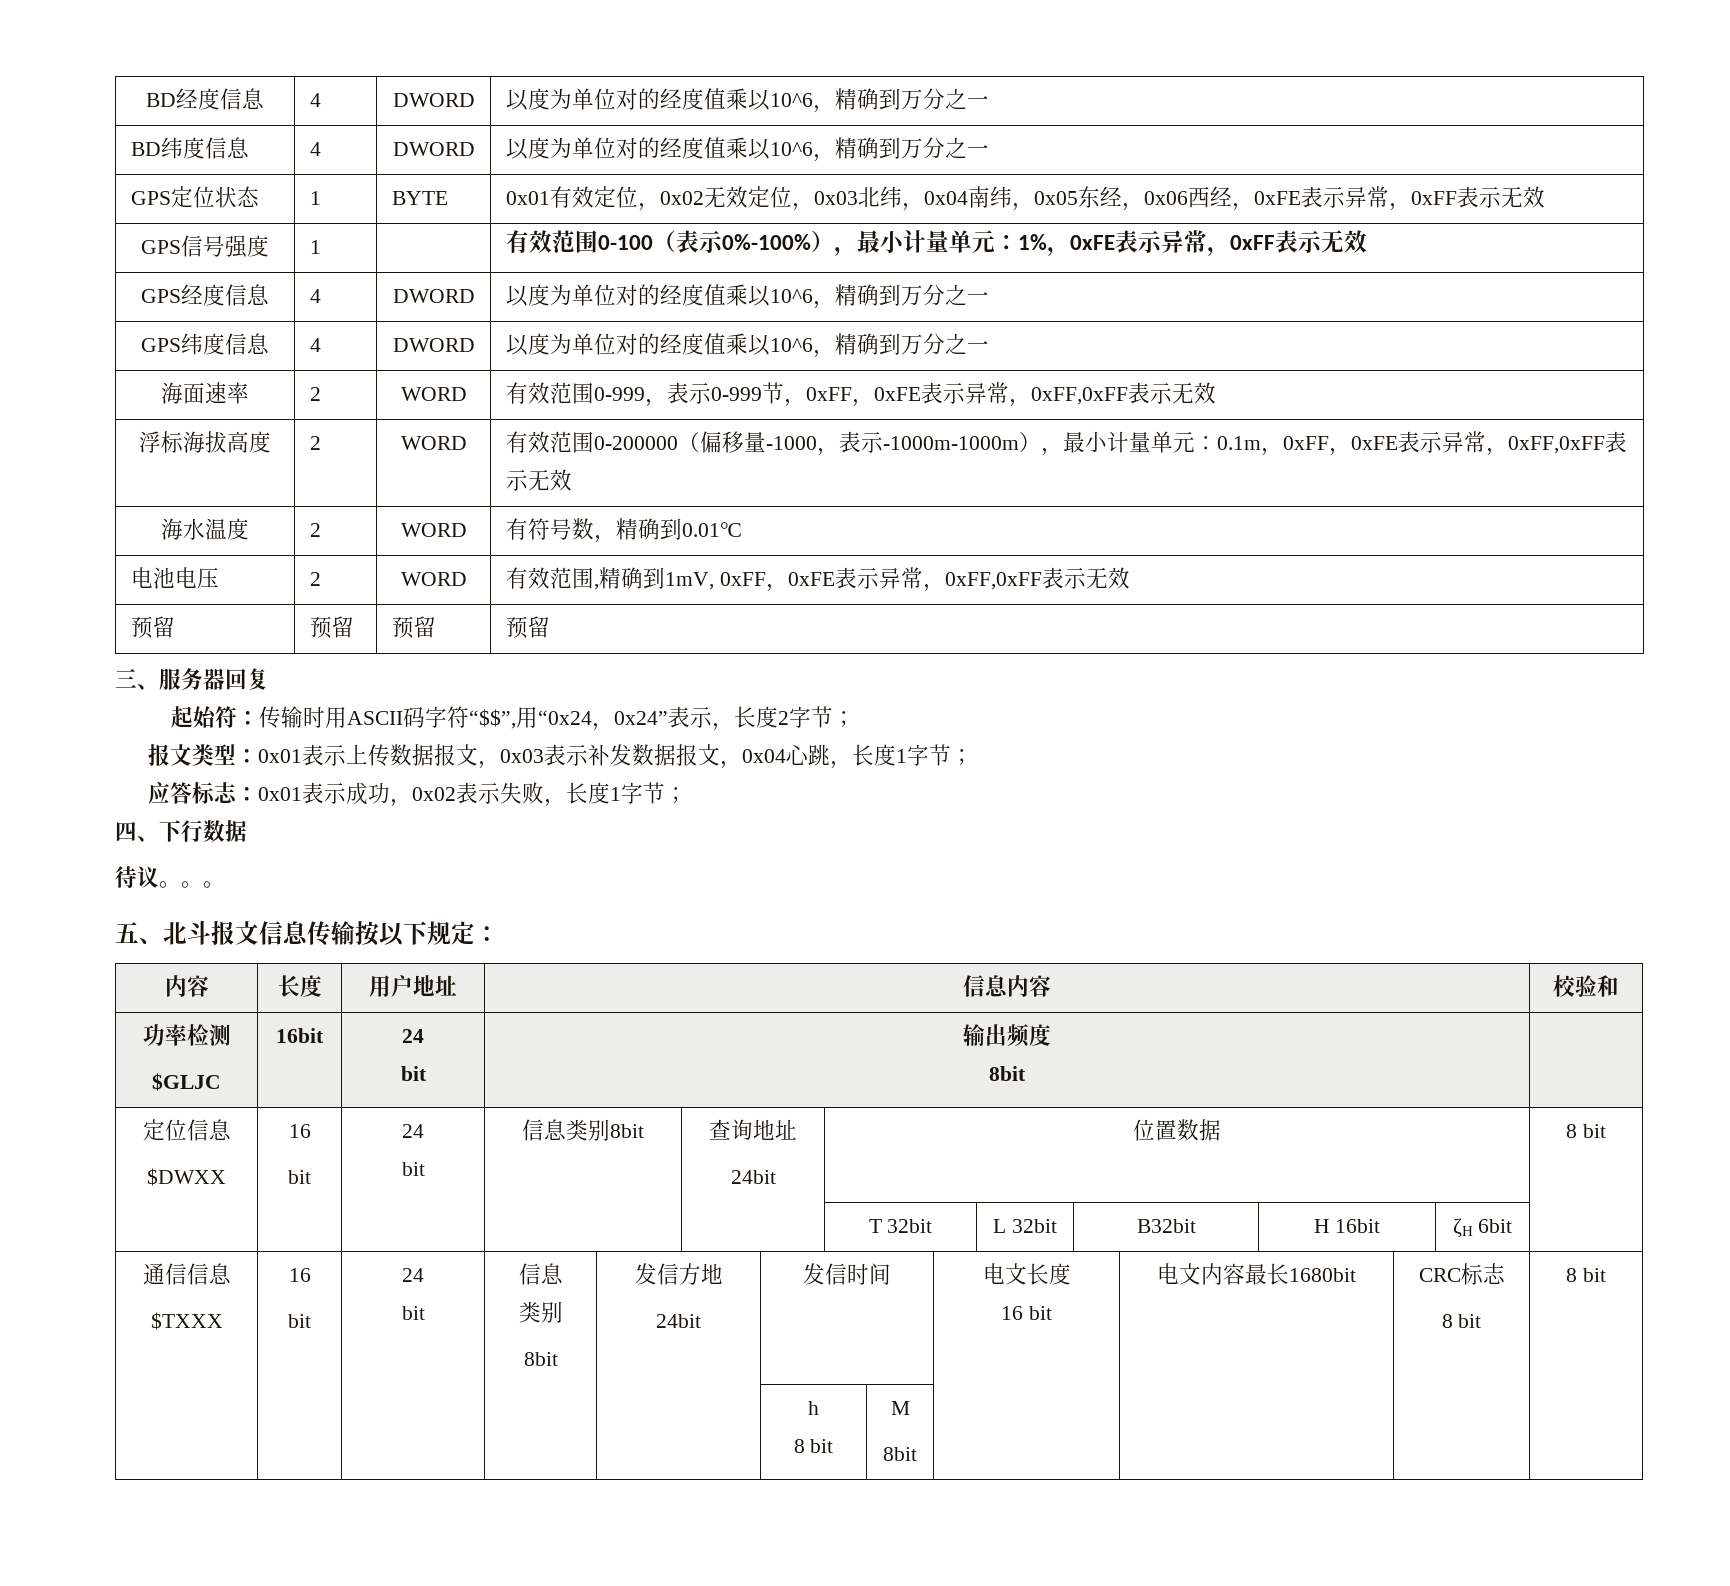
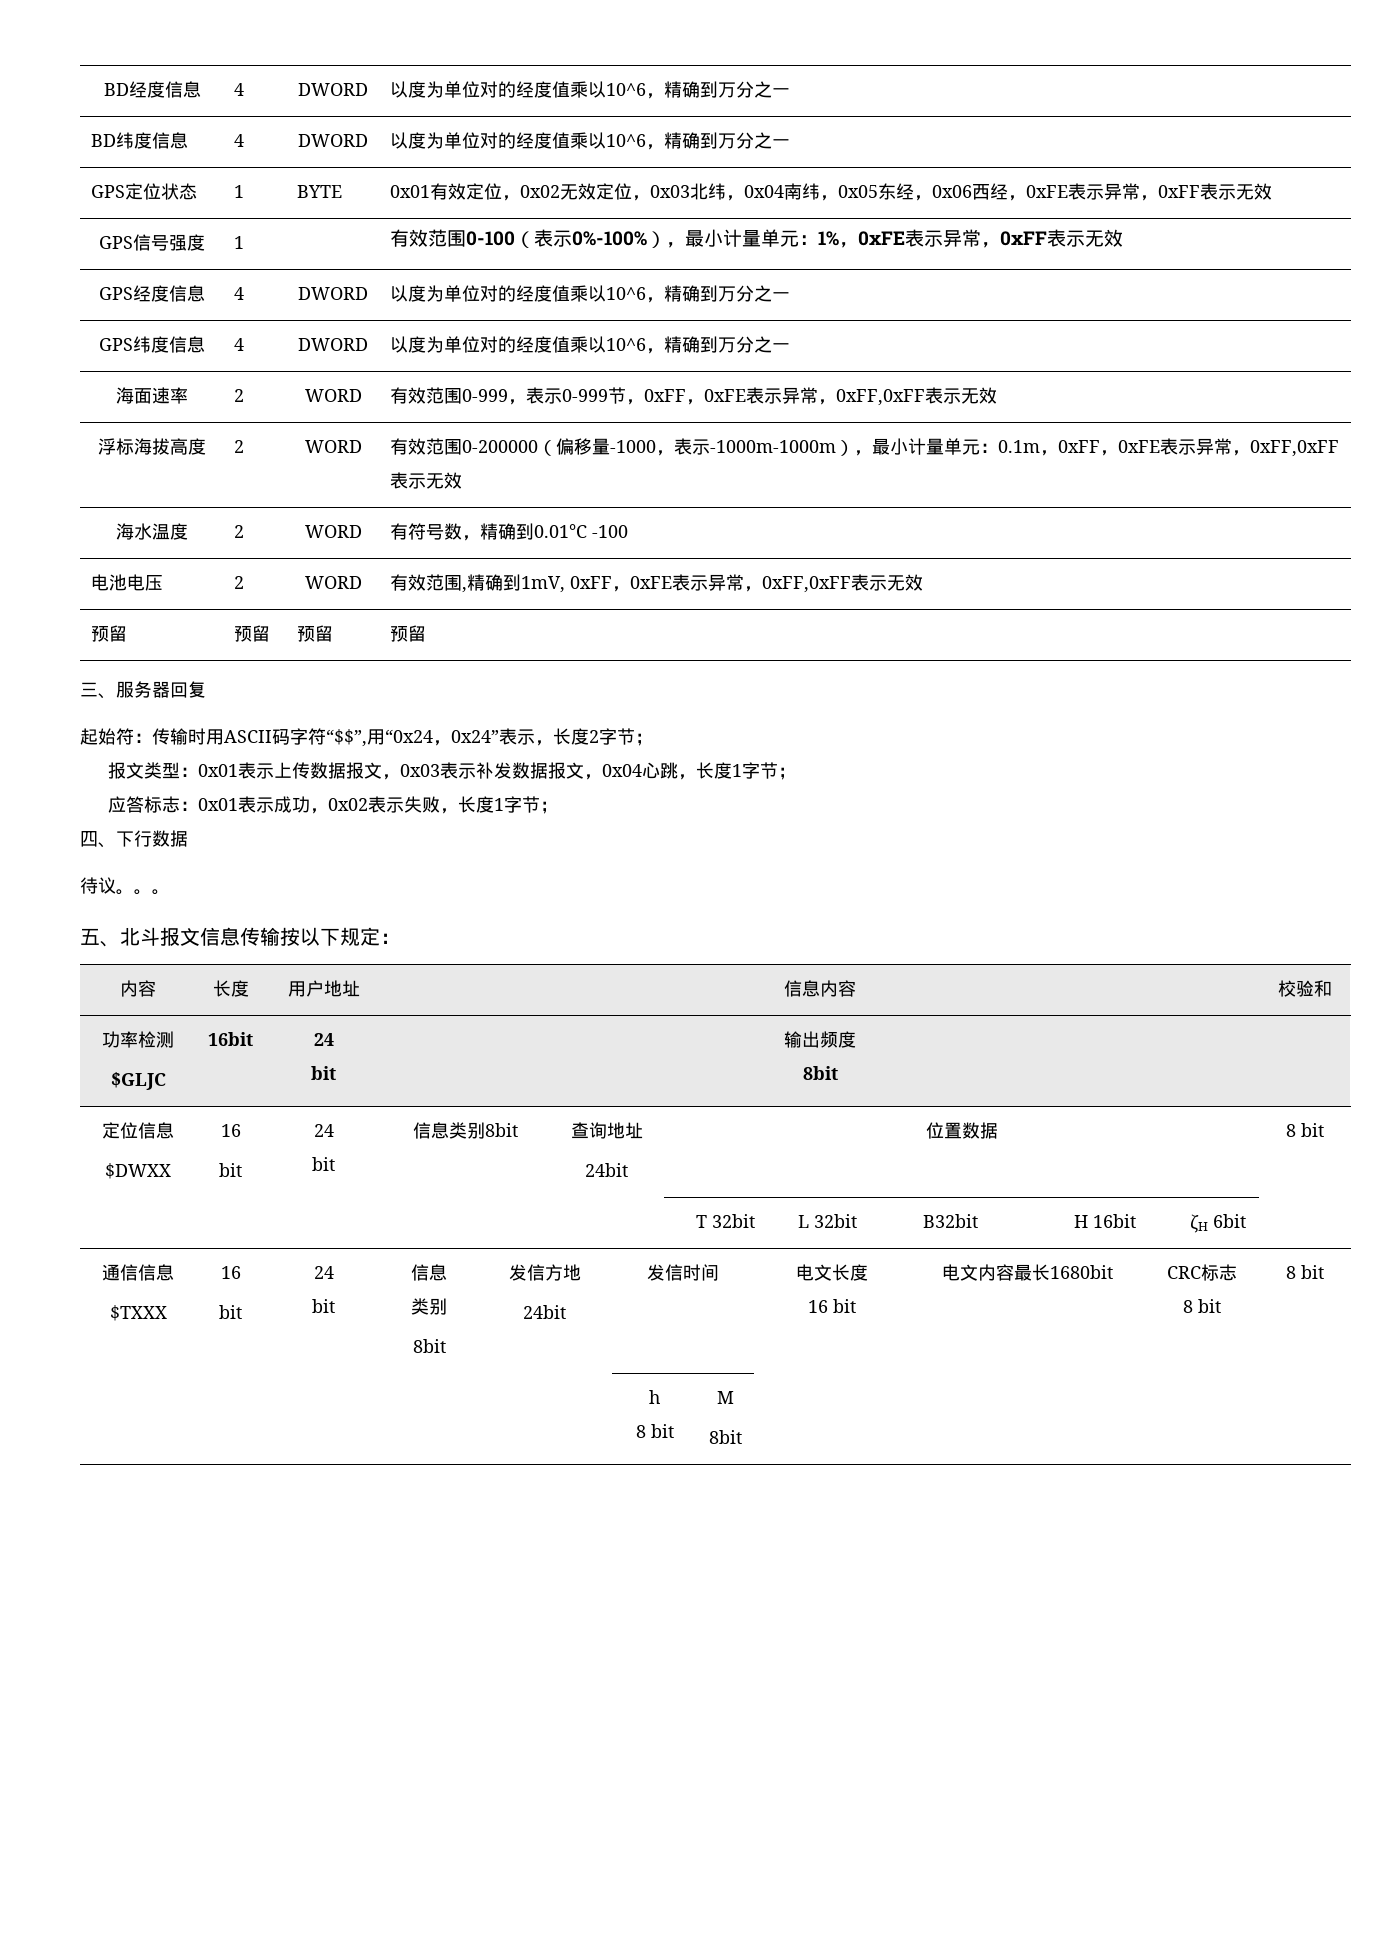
(742, 529) none -> [592,525,629,538] -100

